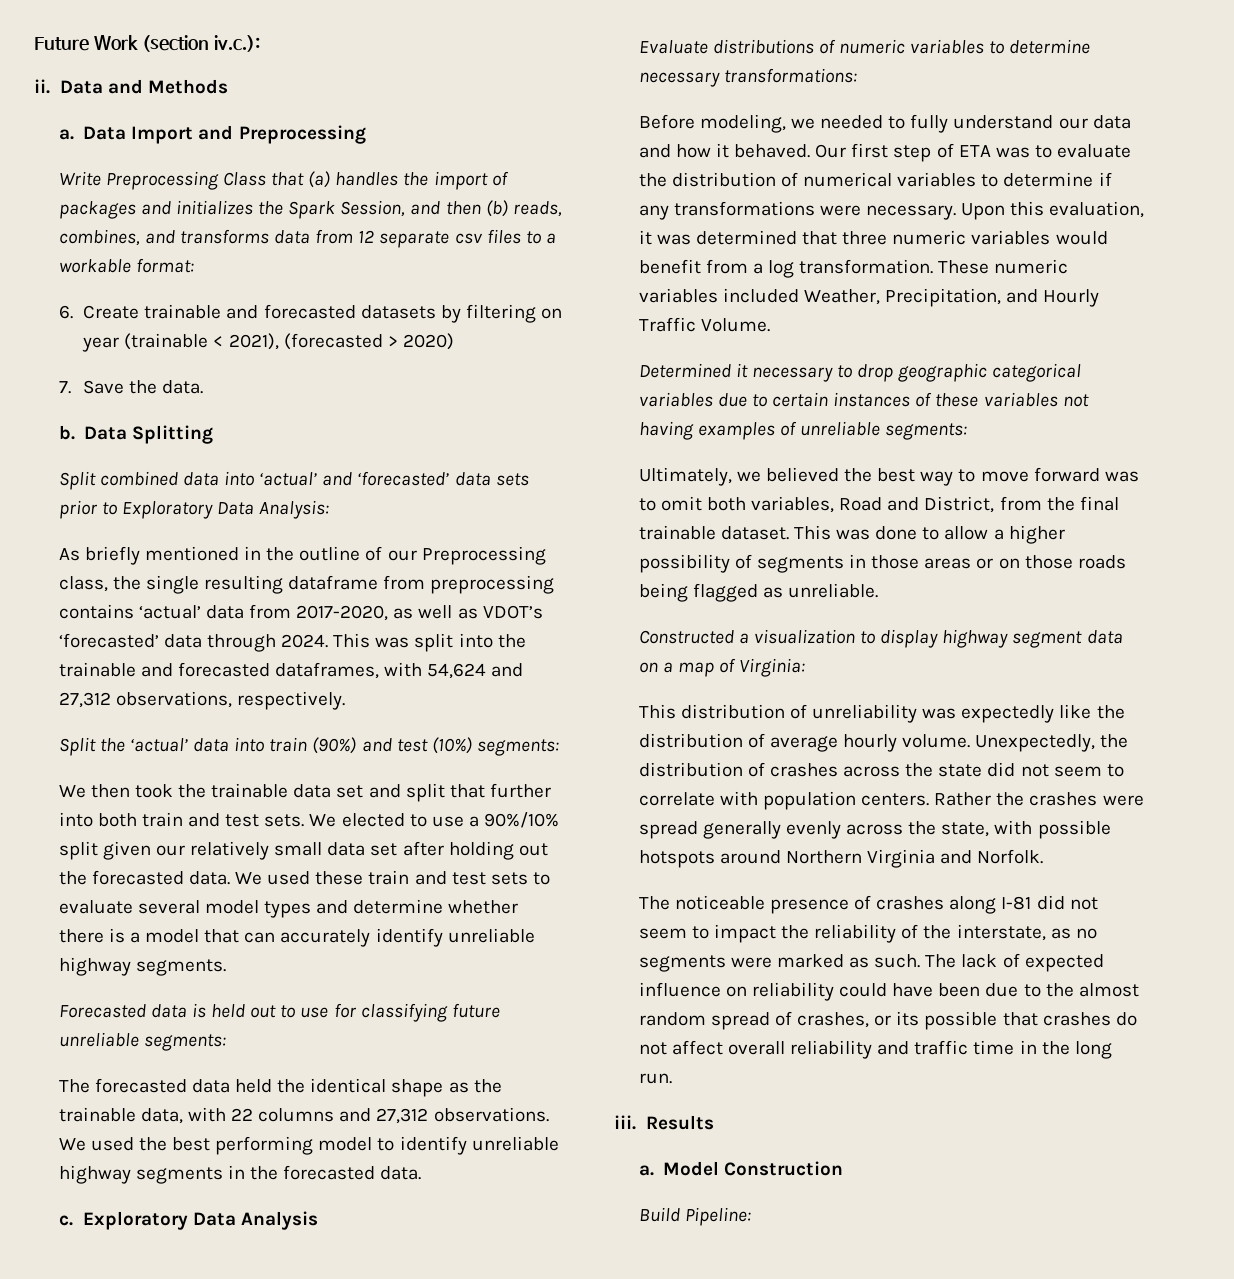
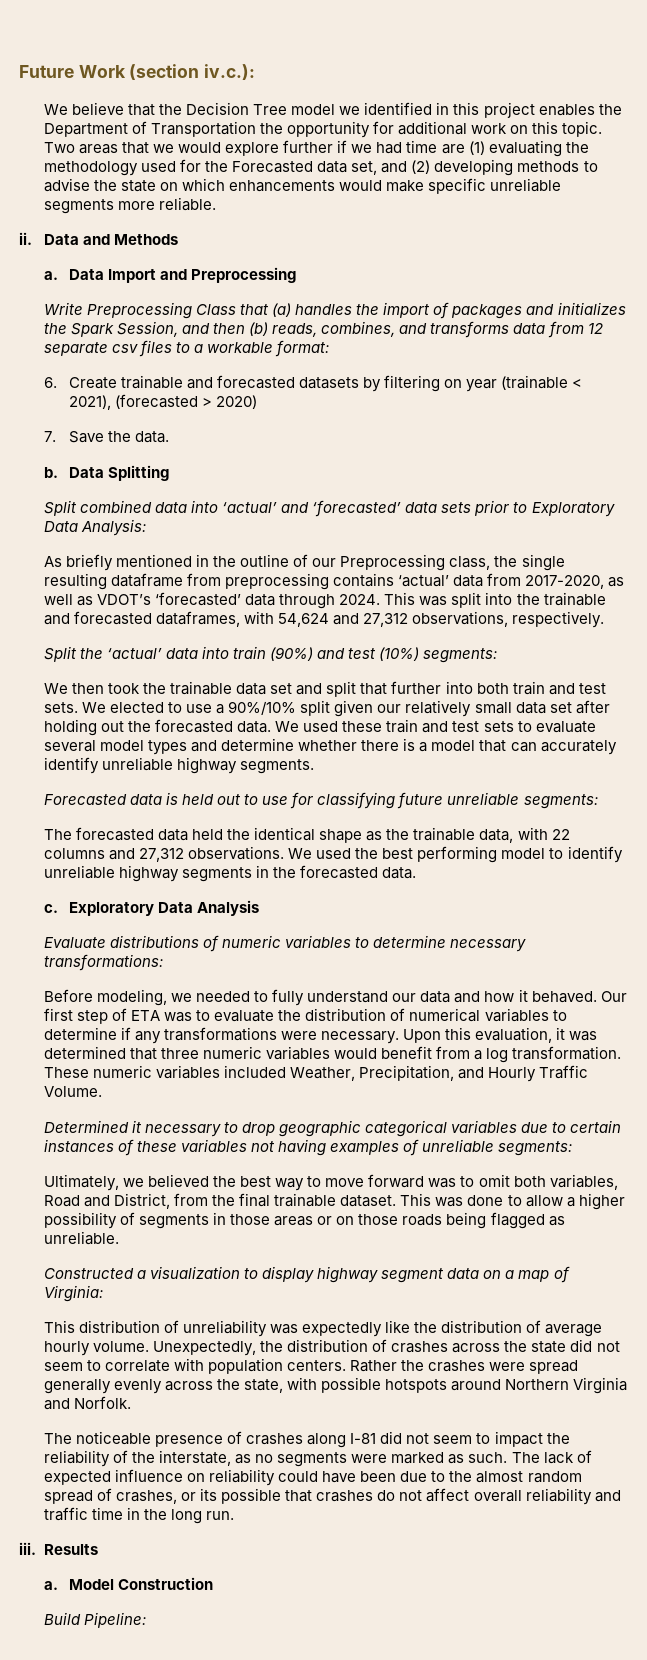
(261, 43) none -> [43,102,622,118] [43,121,603,138] [43,140,589,157] [43,159,598,176] [43,178,562,194] [43,197,217,214] // We believe that the Decision Tree model we identified in this project enables the Department of Transportation the opportunity for additional work on this topic. Two areas that we would explore further if we had time are (1) evaluating the methodology used for the Forecasted data set, and (2) developing methods to advise the state on which enhancements would make specific unreliable segments more reliable.

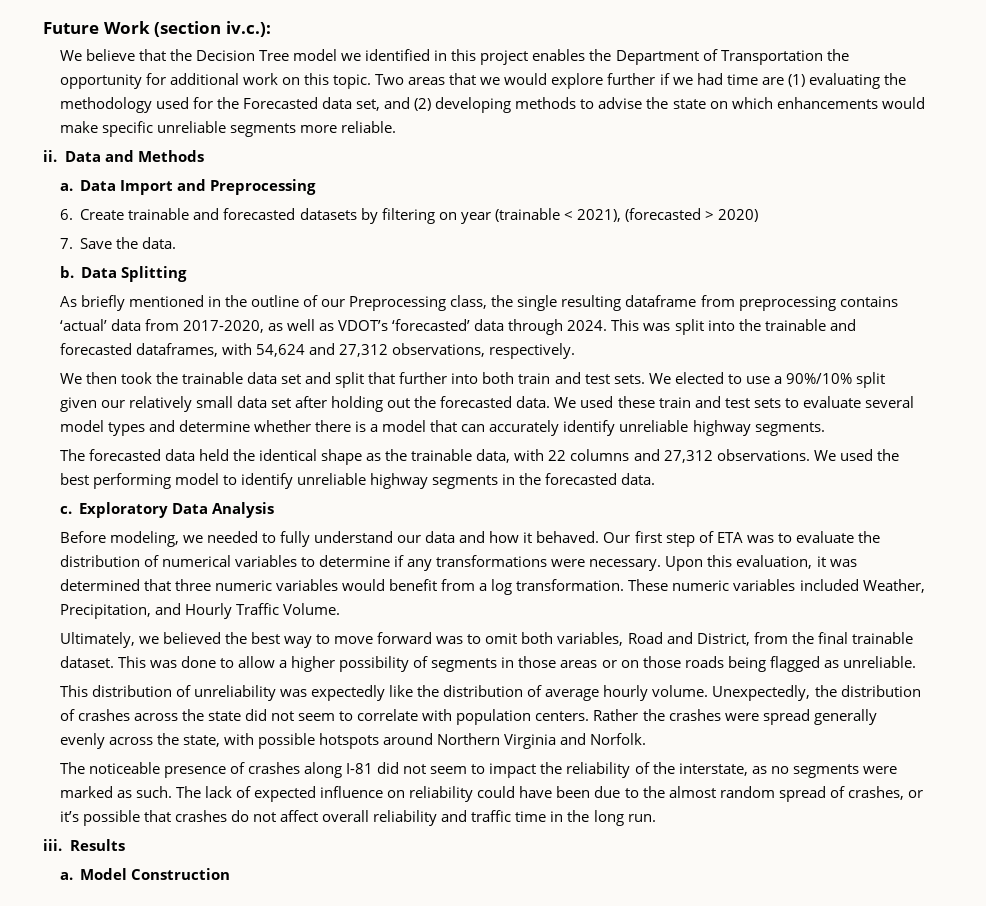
[43,302,626,319] [43,321,603,338] [43,340,330,357] // Write Preprocessing Class that (a) handles the import of packages and initializes the Spark Session, and then (b) reads, combines, and transforms data from 12 separate csv files to a workable format: -> (317, 187) none
[43,500,615,517] [43,519,147,536] // Split combined data into ‘actual’ and ‘forecasted’ data sets prior to Exploratory Data Analysis: -> (188, 274) none
[43,646,498,663] // Split the ‘actual’ data into train (90%) and test (10%) segments: -> (576, 351) none
[43,792,598,809] // Forecasted data is held out to use for classifying future unreliable segments: -> (825, 429) none
[43,935,527,952] [43,954,163,971] // Evaluate distributions of numeric variables to determine necessary transformations: -> (275, 510) none
[43,1120,622,1137] [43,1139,573,1156] // Determined it necessary to drop geographic categorical variables due to certain instances of these variables not having examples of unreliable segments: -> (341, 609) none
[43,1266,570,1283] [43,1285,103,1302] // Constructed a visualization to display highway segment data on a map of Virginia: -> (916, 662) none
[200,1488,218,1501] its -> [59,811,79,822] it’s
[43,1612,147,1628] // Build Pipeline: -> (231, 874) none

